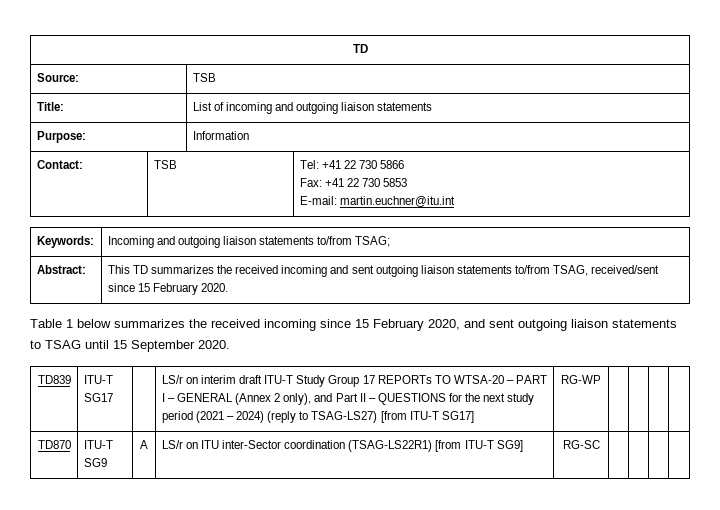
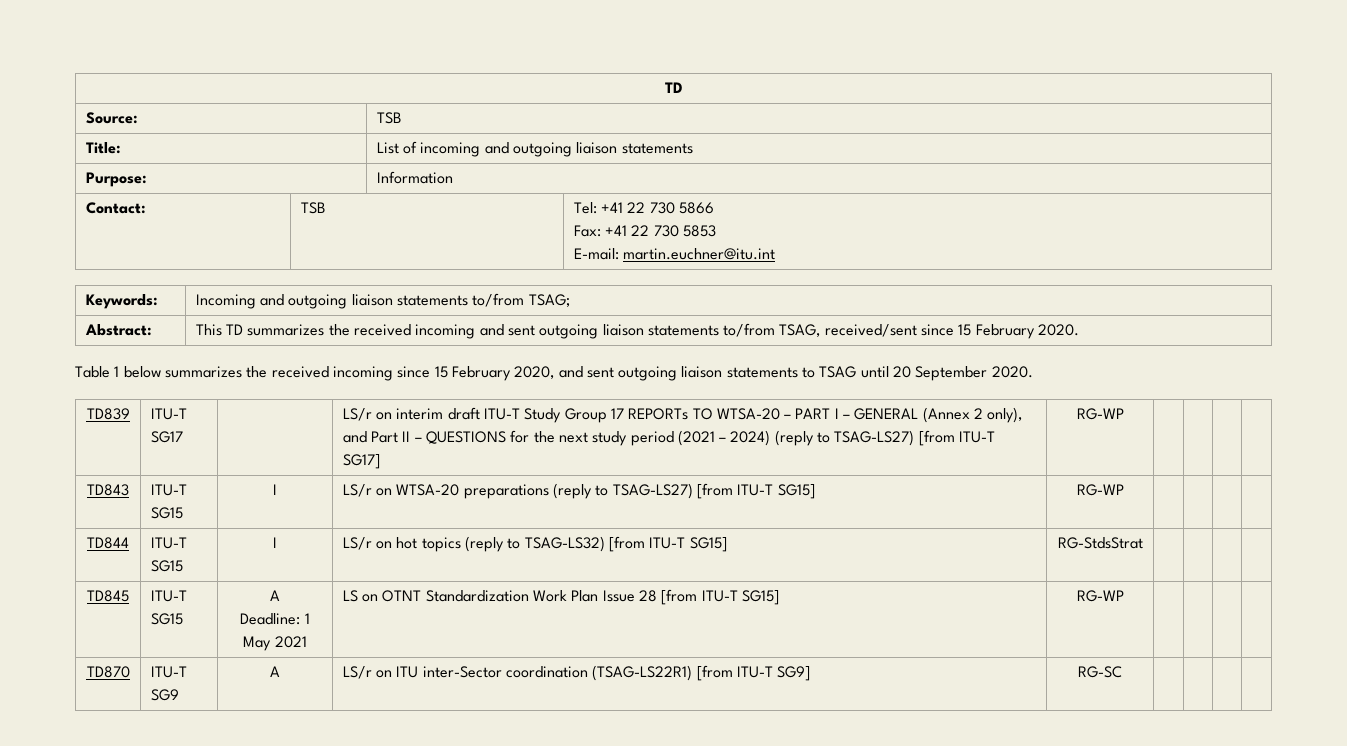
[113,340,127,349] 15 -> [893,366,912,378] 20
(601, 379) none -> [87,484,129,496] [150,484,187,496] [150,507,183,519] [273,484,277,495] [342,483,815,499] [1076,484,1124,496] [87,537,129,549] [150,537,187,549] [150,560,183,572] [273,537,277,548] [342,536,727,552] [1057,537,1143,549] [87,590,129,602] [150,590,187,602] [150,613,183,625] [270,590,280,601] [240,613,310,625] [243,636,307,651] [342,589,779,605] [1076,590,1124,602] // TD843 | ITU-T SG15 | I | LS/r on WTSA-20 preparations (reply to TSAG-LS27) [from ITU-T SG15] | RG-WP | | | | // TD844 | ITU-T SG15 | I | LS/r on hot topics (reply to TSAG-LS32) [from ITU-T SG15] | RG-StdsStrat | | | | // TD845 | ITU-T SG15 | A // Deadline: 1 May 2021 | LS on OTNT Standardization Work Plan Issue 28 [from ITU-T SG15] | RG-WP | | | |

